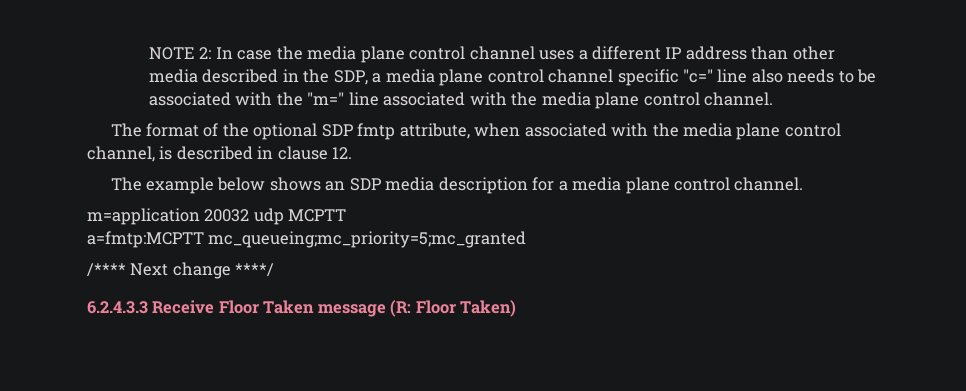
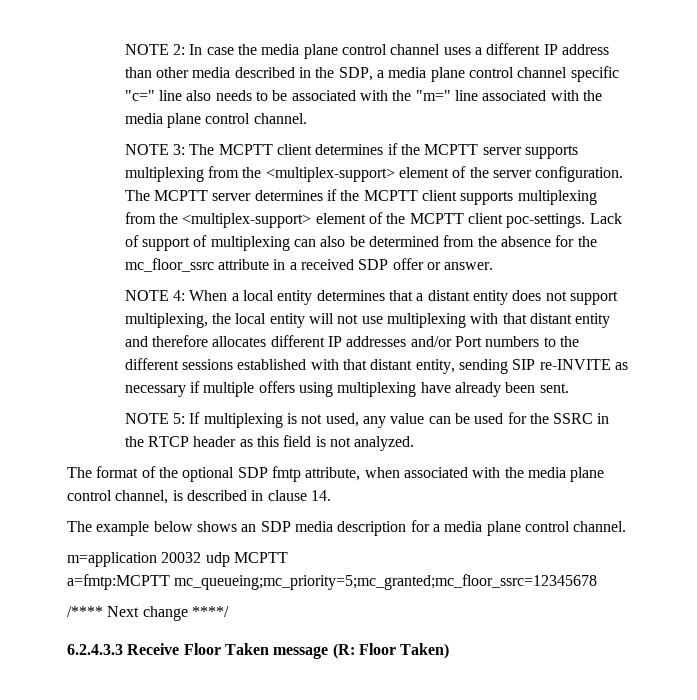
(773, 99) none -> [124,143,578,159] [124,166,624,182] [124,189,597,205] [124,212,622,228] [124,235,597,251] [124,258,494,272] [124,290,618,305] [124,313,611,328] [124,335,579,347] [124,358,628,374] [124,381,569,397] [124,412,610,428] [124,435,415,451] // NOTE 3: The MCPTT client determines if the MCPTT server supports multiplexing from the <multiplex-support> element of the server configuration. The MCPTT server determines if the MCPTT client supports multiplexing from the <multiplex-support> element of the MCPTT client poc-settings. Lack of support of multiplexing can also be determined from the absence for the mc_floor_ssrc attribute in a received SDP offer or answer. // NOTE 4: When a local entity determines that a distant entity does not support multiplexing, the local entity will not use multiplexing with that distant entity and therefore allocates different IP addresses and/or Port numbers to the different sessions established with that distant entity, sending SIP re-INVITE as necessary if multiple offers using multiplexing have already been sent. // NOTE 5: If multiplexing is not used, any value can be used for the SSRC in the RTCP header as this field is not analyzed.
[332,147,353,159] 12. -> [310,490,331,501] 14.
[208,231,527,248] mc_queueing;mc_priority=5;mc_granted -> [174,574,598,590] mc_queueing;mc_priority=5;mc_granted;mc_floor_ssrc=12345678

